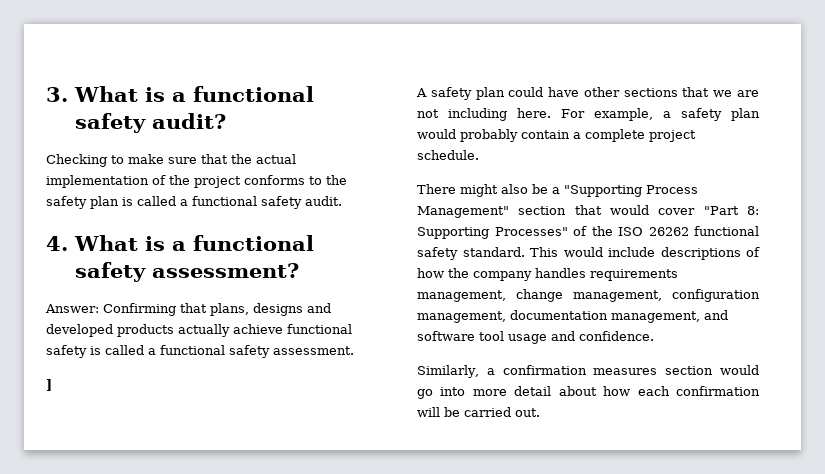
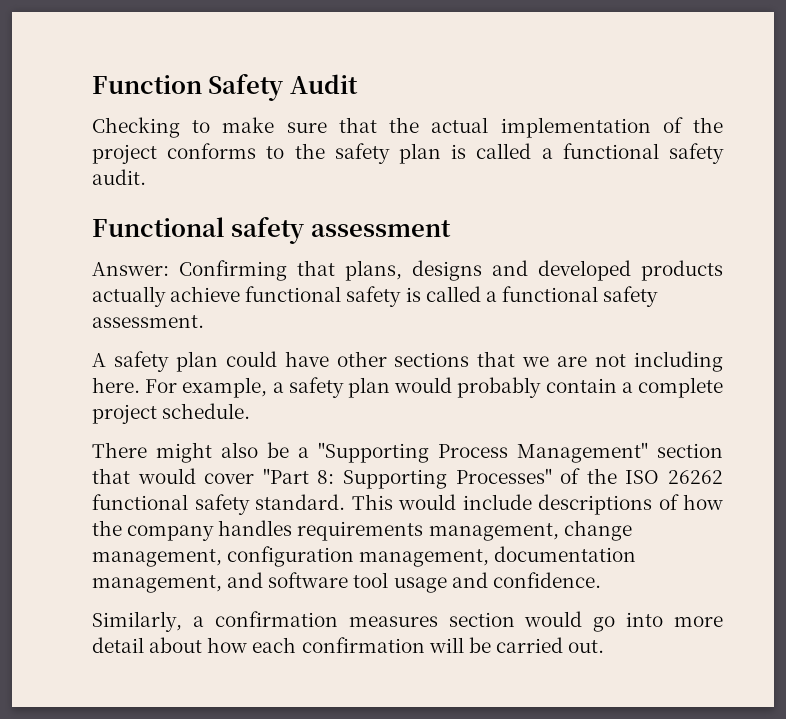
[46,86,314,102] [74,113,226,133] 3. What is a functional safety audit? -> [92,73,358,101] Function Safety Audit
[46,235,314,251] [74,262,299,282] 4. What is a functional safety assessment? -> [92,216,451,244] Functional safety assessment
[46,379,52,391] // ] -> (204, 321) none

